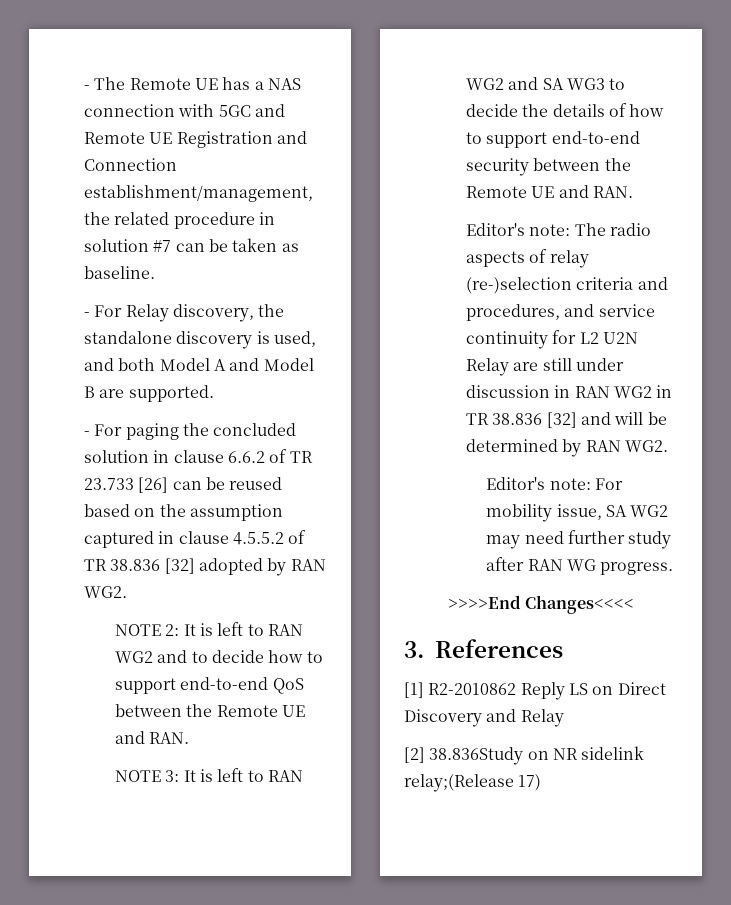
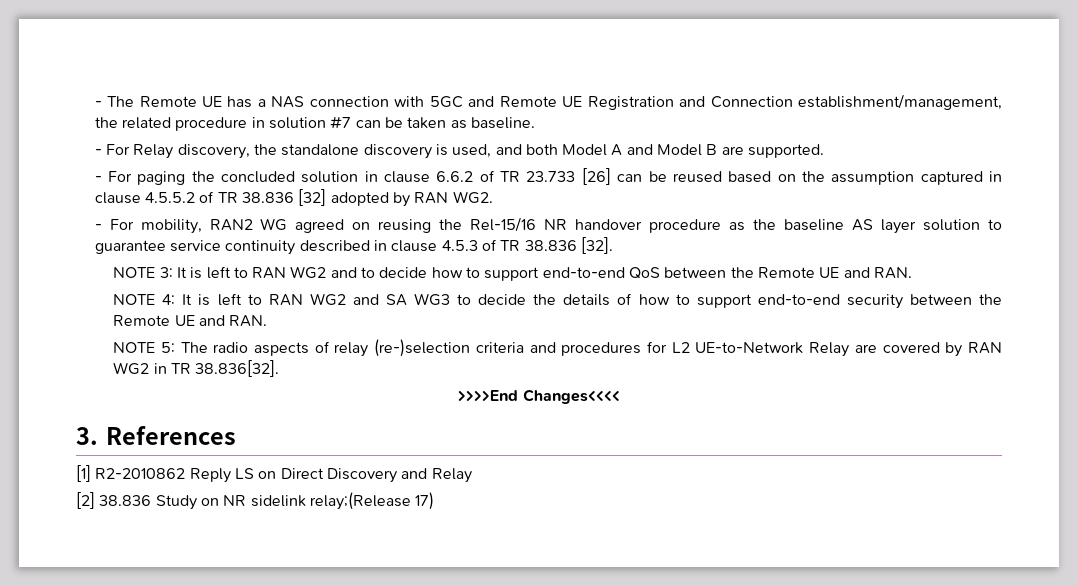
[115,624,180,636] // NOTE 2: -> [94,217,1003,234] [94,237,613,255] [113,267,173,278] // - For mobility, RAN2 WG agreed on reusing the Rel-15/16 NR handover procedure as the baseline AS layer solution to guarantee service continuity described in clause 4.5.3 of TR 38.836 [32]. // NOTE 3:
[165,770,180,782] 3: -> [162,294,176,305] 4:
[466,223,571,236] Editor's note: -> [113,342,175,353] NOTE 5:
[466,304,655,321] [466,331,549,349] procedures, and service continuity -> [561,342,642,356] procedures
[603,332,639,344] U2N -> [695,342,804,354] UE-to-Network
[542,358,625,371] [466,385,673,398] [466,412,667,428] [466,439,669,457] [486,477,623,490] [486,504,669,522] [486,530,672,549] [486,557,674,575] still under discussion in RAN WG2 in TR 38.836 [32] and will be determined by RAN WG2. // Editor's note: For mobility issue, SA WG2 may need further study after RAN WG progress. -> [882,342,1002,357] [113,360,280,377] covered by RAN WG2 in TR 38.836[32].
[429,747,524,765] 38.836Study -> [99,495,197,510] 38.836 Study

